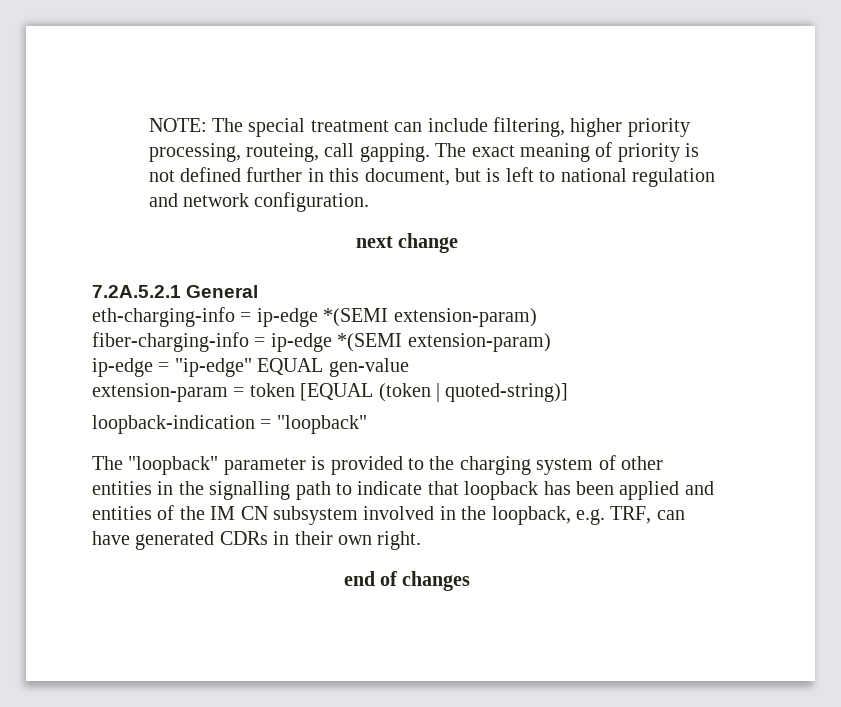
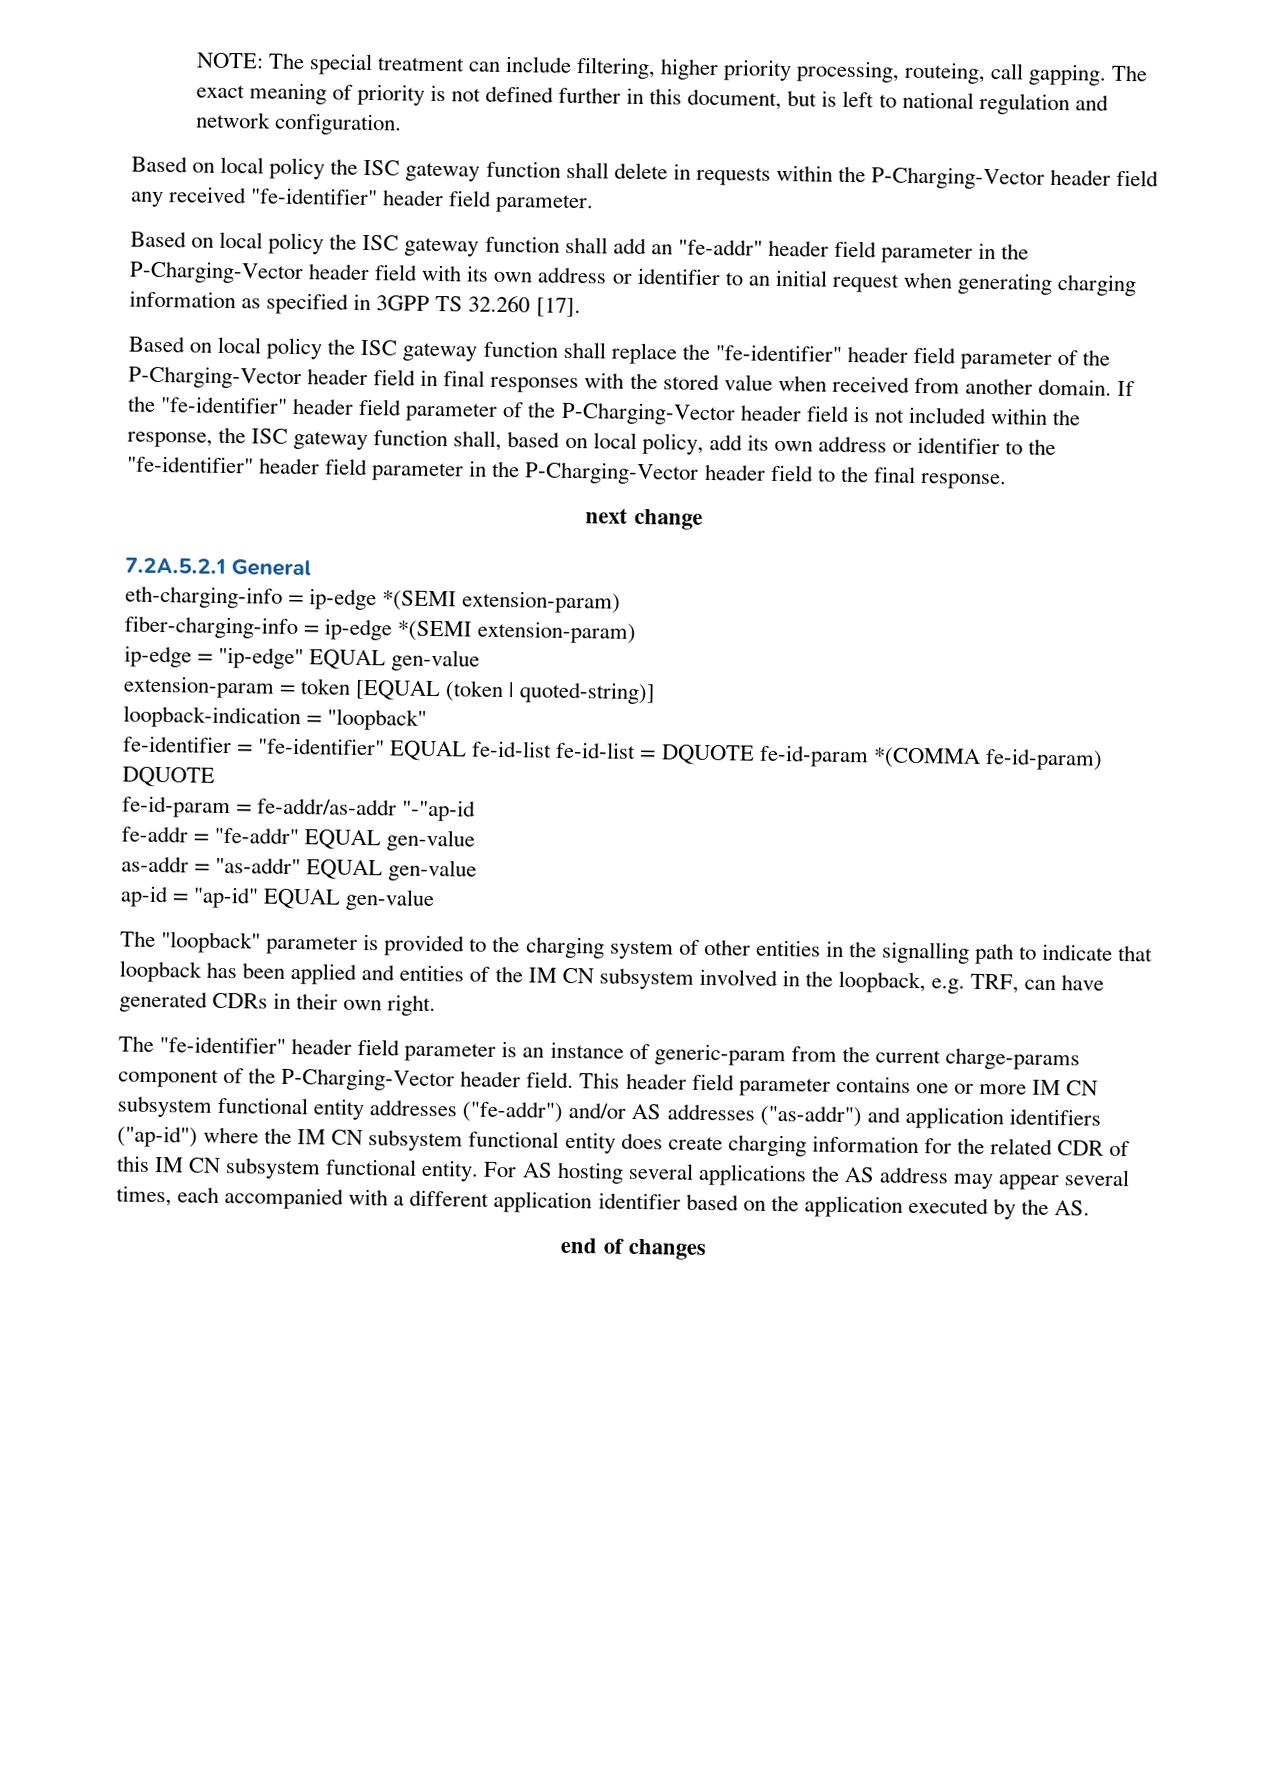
(370, 202) none -> [131,155,1160,190] [130,186,595,214] [130,230,1030,264] [129,260,1138,297] [129,290,581,318] [128,335,1111,370] [128,365,1136,397] [127,395,1082,426] [127,426,1057,456] [127,455,1007,490] // Based on local policy the ISC gateway function shall delete in requests within the P-Charging-Vector header field any received "fe-identifier" header field parameter. // Based on local policy the ISC gateway function shall add an "fe-addr" header field parameter in the P-Charging-Vector header field with its own address or identifier to an initial request when generating charging information as specified in 3GPP TS 32.260 [17]. // Based on local policy the ISC gateway function shall replace the "fe-identifier" header field parameter of the P-Charging-Vector header field in final responses with the stored value when received from another domain. If the "fe-identifier" header field parameter of the P-Charging-Vector header field is not included within the response, the ISC gateway function shall, based on local policy, add its own address or identifier to the "fe-identifier" header field parameter in the P-Charging-Vector header field to the final response.
(367, 424) none -> [123,735,1103,771] [122,766,215,788] [122,795,477,822] [121,825,476,852] [121,855,478,882] [120,885,436,912] // fe-identifier = "fe-identifier" EQUAL fe-id-list fe-id-list = DQUOTE fe-id-param *(COMMA fe-id-param) DQUOTE // fe-id-param = fe-addr/as-addr "-"ap-id // fe-addr = "fe-addr" EQUAL gen-value // as-addr = "as-addr" EQUAL gen-value // ap-id = "ap-id" EQUAL gen-value
(422, 540) none -> [118,1035,1080,1071] [118,1067,1099,1097] [117,1095,1101,1130] [117,1125,1131,1157] [116,1155,1131,1191] [116,1185,1091,1220] // The "fe-identifier" header field parameter is an instance of generic-param from the current charge-params component of the P-Charging-Vector header field. This header field parameter contains one or more IM CN subsystem functional entity addresses ("fe-addr") and/or AS addresses ("as-addr") and application identifiers ("ap-id") where the IM CN subsystem functional entity does create charging information for the related CDR of this IM CN subsystem functional entity. For AS hosting several applications the AS address may appear several times, each accompanied with a different application identifier based on the application executed by the AS.

